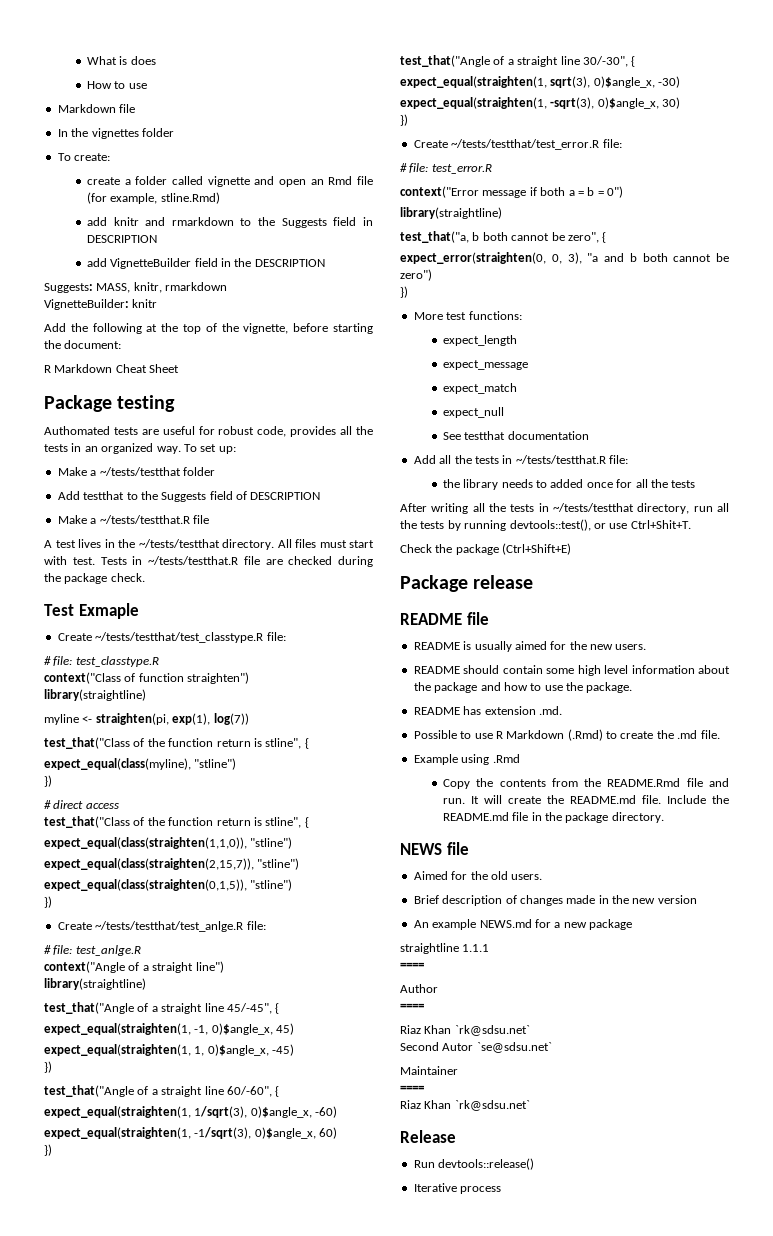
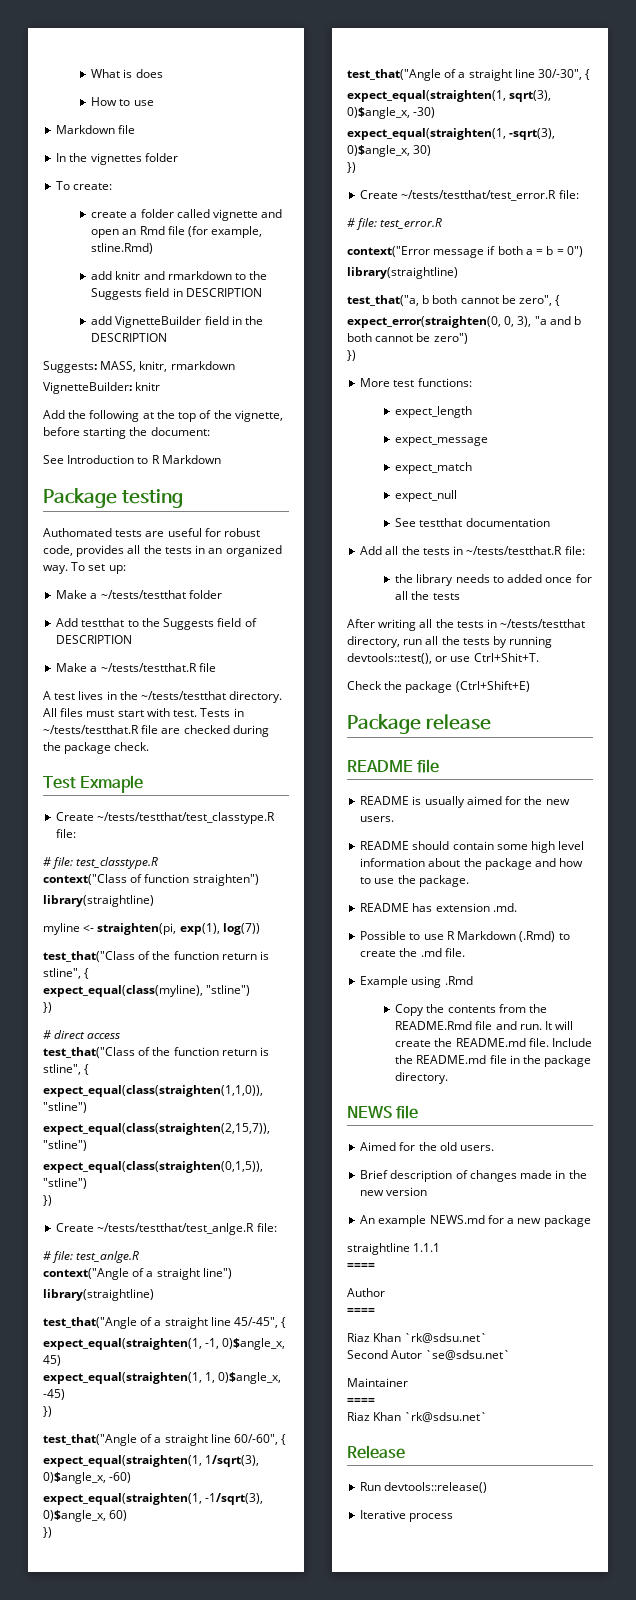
[44,364,180,373] R Markdown Cheat Sheet -> [43,455,221,464] See Introduction to R Markdown

